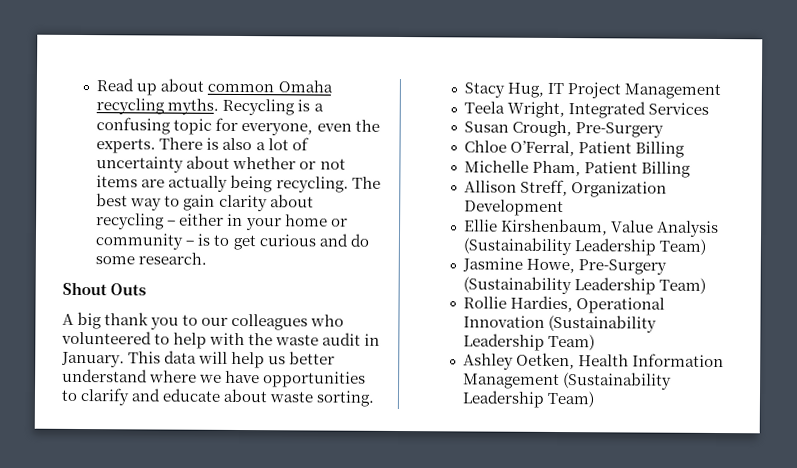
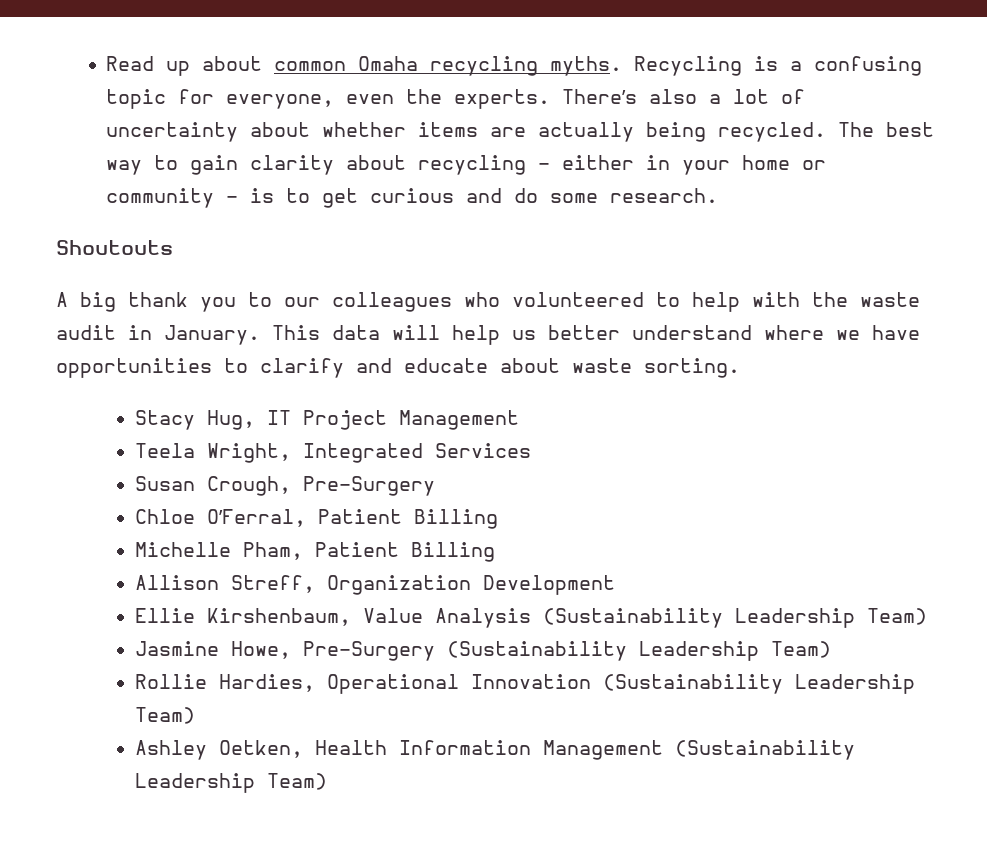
[159,137,220,150] There is -> [562,89,638,104] There’s
[299,158,346,170] or not -> (407, 129) none
[275,176,349,193] recycling. -> [718,122,827,142] recycled.
[62,281,147,296] Shout Outs -> [56,240,173,255] Shoutouts

